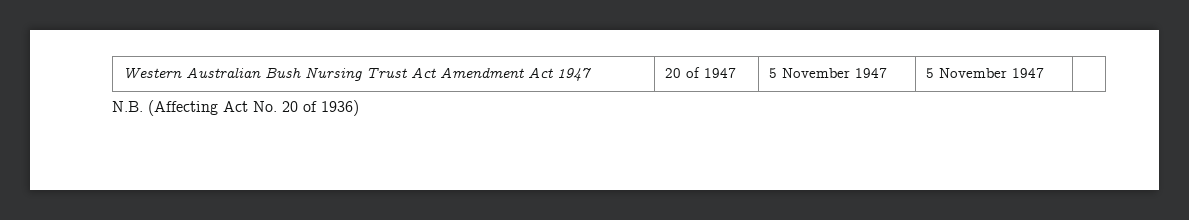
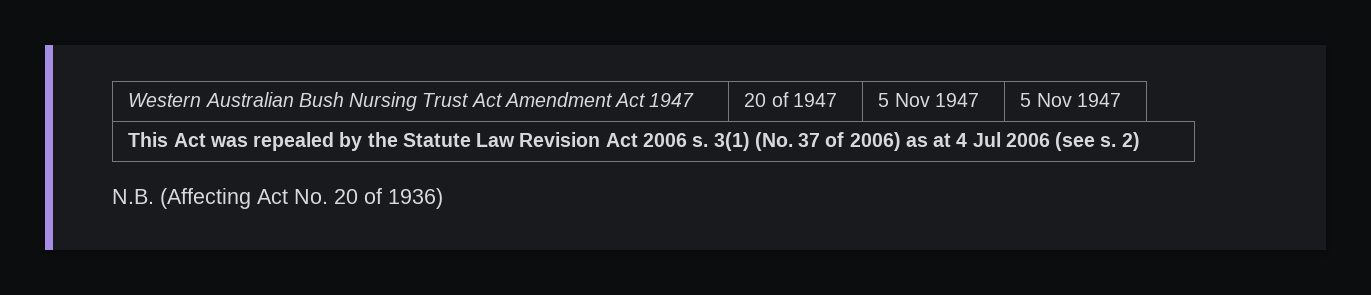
[782,68,888,78] [926,68,1045,78] November 1947 | 5 November 1947 | -> [894,93,979,107] [1020,93,1121,107] [128,132,1140,151] Nov 1947 | 5 Nov 1947 // This Act was repealed by the Statute Law Revision Act 2006 s. 3(1) (No. 37 of 2006) as at 4 Jul 2006 (see s. 2)

